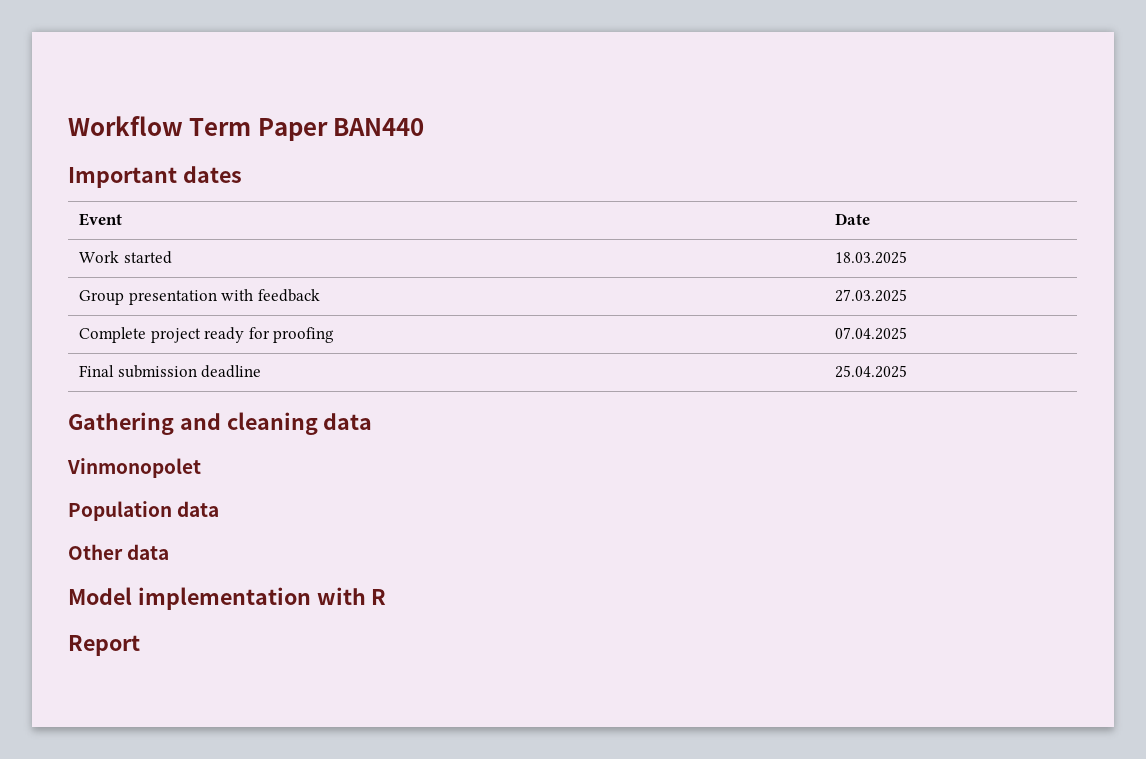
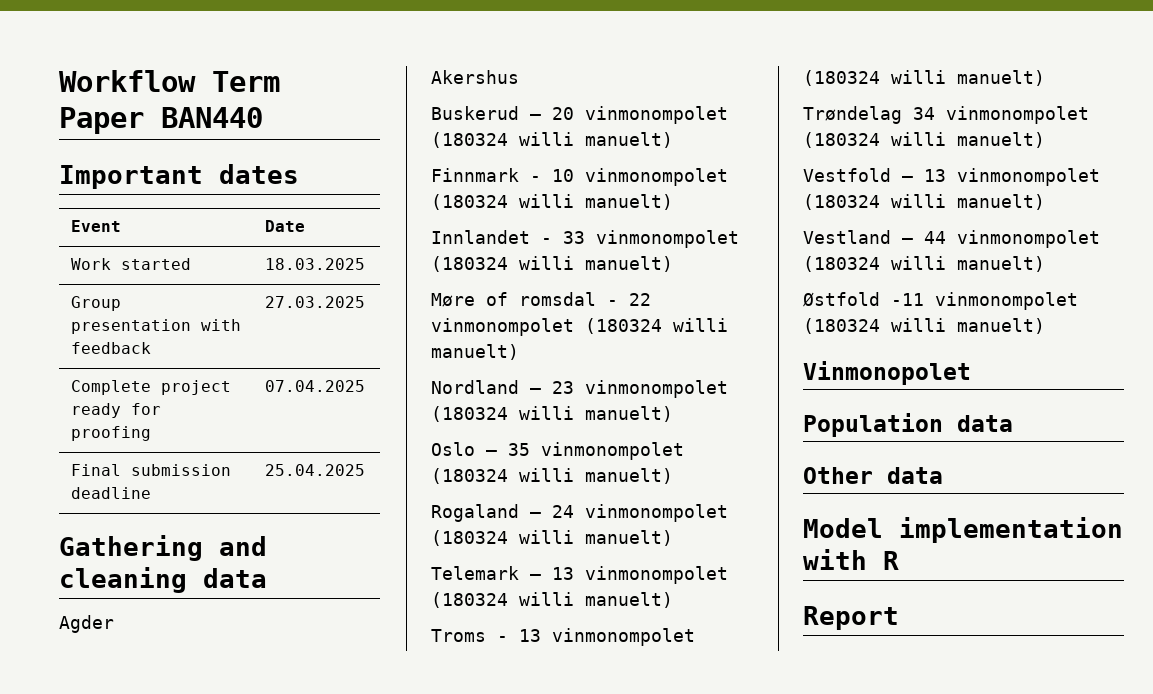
(373, 421) none -> [59,615,114,633] [431,70,519,84] [431,106,728,124] [431,132,673,148] [431,168,728,186] [431,194,673,210] [431,230,739,248] [431,256,673,272] [431,292,651,307] [431,318,728,336] [431,344,519,360] [431,380,728,398] [431,406,673,422] [431,442,684,460] [431,468,673,484] [431,504,728,522] [431,530,673,546] [431,566,728,584] [431,592,673,608] [431,628,695,646] [803,70,1045,86] [803,106,1089,124] [803,132,1045,148] [803,168,1100,186] [803,194,1045,210] [803,230,1100,248] [803,256,1045,272] [803,292,1078,310] [803,318,1045,334] // Agder // Akershus // Buskerud – 20 vinmonompolet (180324 willi manuelt) // Finnmark - 10 vinmonompolet (180324 willi manuelt) // Innlandet - 33 vinmonompolet (180324 willi manuelt) // Møre of romsdal - 22 vinmonompolet (180324 willi manuelt) // Nordland – 23 vinmonompolet (180324 willi manuelt) // Oslo – 35 vinmonompolet (180324 willi manuelt) // Rogaland – 24 vinmonompolet (180324 willi manuelt) // Telemark – 13 vinmonompolet (180324 willi manuelt) // Troms - 13 vinmonompolet (180324 willi manuelt) // Trøndelag 34 vinmonompolet (180324 willi manuelt) // Vestfold – 13 vinmonompolet (180324 willi manuelt) // Vestland – 44 vinmonompolet (180324 willi manuelt) // Østfold -11 vinmonompolet (180324 willi manuelt)

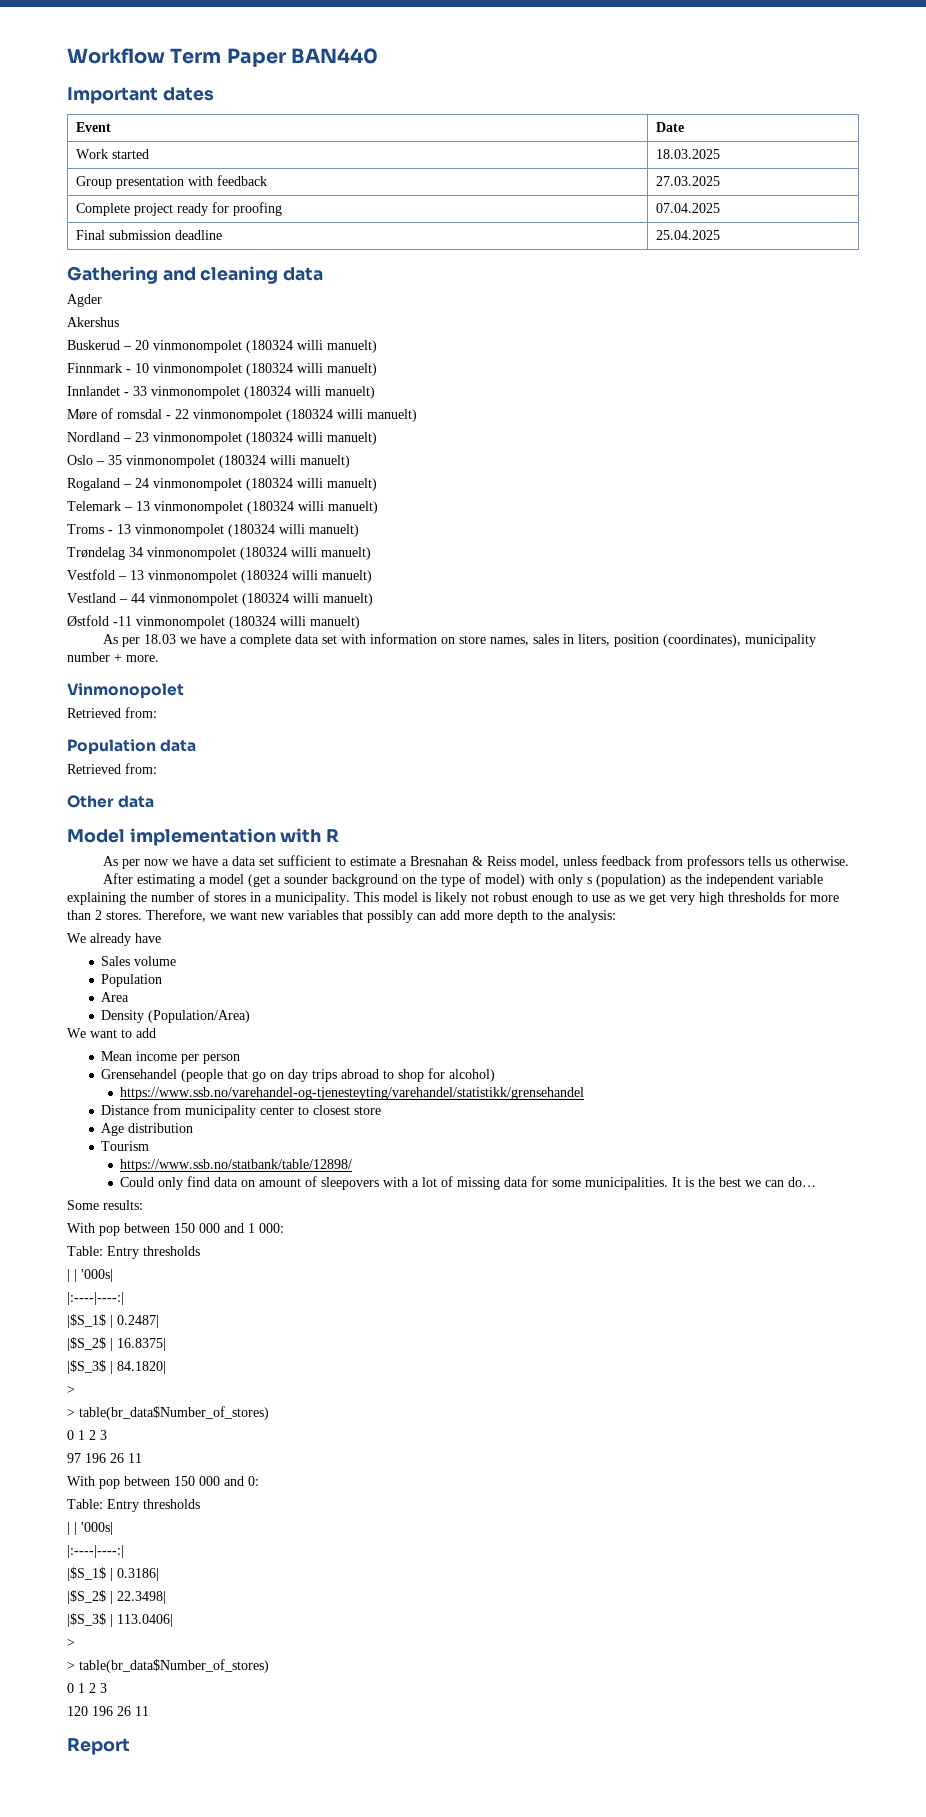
(1045, 326) none -> [103,633,817,647] [67,652,159,662] // As per 18.03 we have a complete data set with information on store names, sales in liters, position (coordinates), municipality number + more.
(971, 373) none -> [67,707,157,718] // Retrieved from:
(1013, 423) none -> [67,763,157,774] // Retrieved from:
(899, 560) none -> [103,855,850,869] [103,873,824,887] [67,891,839,905] [67,909,616,923] [67,933,161,946] [101,956,177,966] [101,974,163,987] [101,992,130,1002] [101,1010,251,1023] [67,1028,156,1038] [101,1051,241,1064] [101,1068,496,1082] [120,1087,585,1100] [101,1104,382,1118] [101,1123,194,1136] [101,1141,150,1151] [120,1159,353,1172] [120,1176,817,1190] [67,1200,143,1210] [67,1223,284,1236] [67,1246,200,1259] [67,1269,113,1282] [67,1292,124,1305] [67,1314,159,1328] [67,1337,166,1351] [67,1360,166,1374] [67,1385,75,1394] [67,1406,269,1420] [67,1430,107,1440] [67,1453,142,1463] [67,1476,259,1489] [67,1499,200,1512] [67,1522,113,1535] [67,1545,124,1558] [67,1567,159,1581] [67,1590,166,1604] [67,1613,173,1627] [67,1638,75,1647] [67,1659,269,1673] [67,1683,107,1693] [67,1706,149,1716] // As per now we have a data set sufficient to estimate a Bresnahan & Reiss model, unless feedback from professors tells us otherwise. // After estimating a model (get a sounder background on the type of model) with only s (population) as the independent variable explaining the number of stores in a municipality. This model is likely not robust enough to use as we get very high thresholds for more than 2 stores. Therefore, we want new variables that possibly can add more depth to the analysis: // We already have // Sales volume // Population // Area // Density (Population/Area) // We want to add // Mean income per person // Grensehandel (people that go on day trips abroad to shop for alcohol) // https://www.ssb.no/varehandel-og-tjenesteyting/varehandel/statistikk/grensehandel // Distance from municipality center to closest store // Age distribution // Tourism // https://www.ssb.no/statbank/table/12898/ // Could only find data on amount of sleepovers with a lot of missing data for some municipalities. It is the best we can do… // Some results: // With pop between 150 000 and 1 000: // Table: Entry thresholds // | | '000s| // |:----|----:| // |$S_1$ | 0.2487| // |$S_2$ | 16.8375| // |$S_3$ | 84.1820| // > // > table(br_data$Number_of_stores) // 0 1 2 3 // 97 196 26 11 // With pop between 150 000 and 0: // Table: Entry thresholds // | | '000s| // |:----|----:| // |$S_1$ | 0.3186| // |$S_2$ | 22.3498| // |$S_3$ | 113.0406| // > // > table(br_data$Number_of_stores) // 0 1 2 3 // 120 196 26 11

